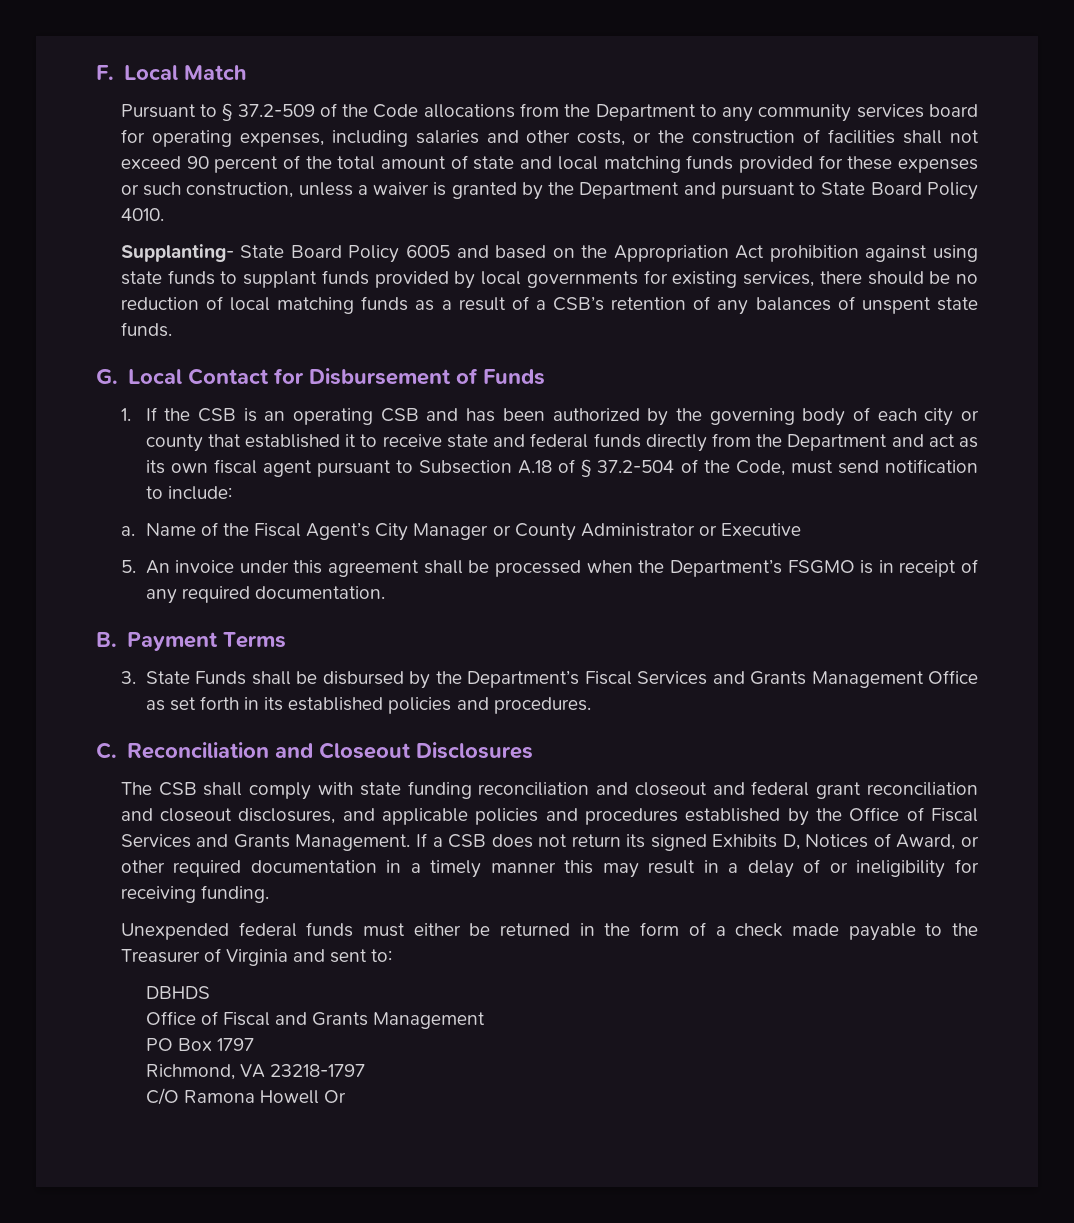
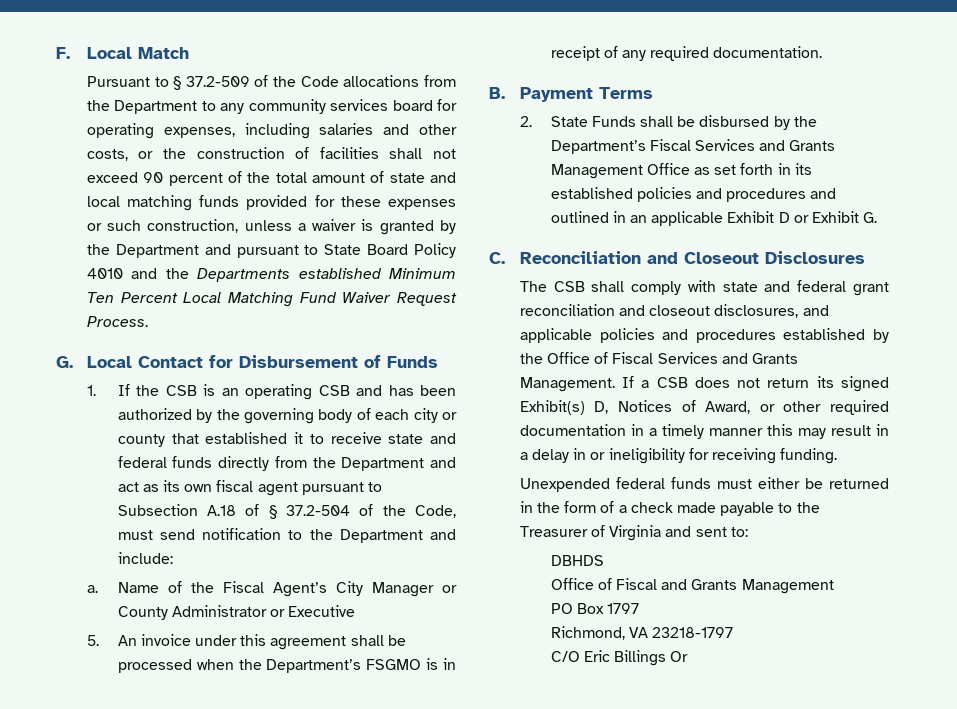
[120,208,164,221] [120,244,979,263] [120,270,978,289] [120,296,979,315] [120,322,172,337] 4010. // Supplanting- State Board Policy 6005 and based on the Appropriation Act prohibition against using state funds to supplant funds provided by local governments for existing services, there should be no reduction of local matching funds as a result of a CSB’s retention of any balances of unspent state funds. -> [86,268,457,282] [86,292,458,307] [86,316,148,327] 4010 and the Departments established Minimum Ten Percent Local Matching Fund Waiver Request Process.
(163, 492) none -> [309,529,457,543] the Department and
[120,671,136,684] 3. -> [519,116,532,127] 2.
[493,697,591,714] procedures. -> [726,188,837,202] [550,211,878,226] procedures and outlined in an applicable Exhibit D or Exhibit G.
[407,781,707,799] funding reconciliation and closeout -> (758, 287) none
[712,834,778,848] Exhibits -> [519,400,585,415] Exhibit(s)
[803,859,821,873] of -> [573,448,587,460] in
[183,1090,319,1104] Ramona Howell -> [583,650,667,666] Eric Billings

